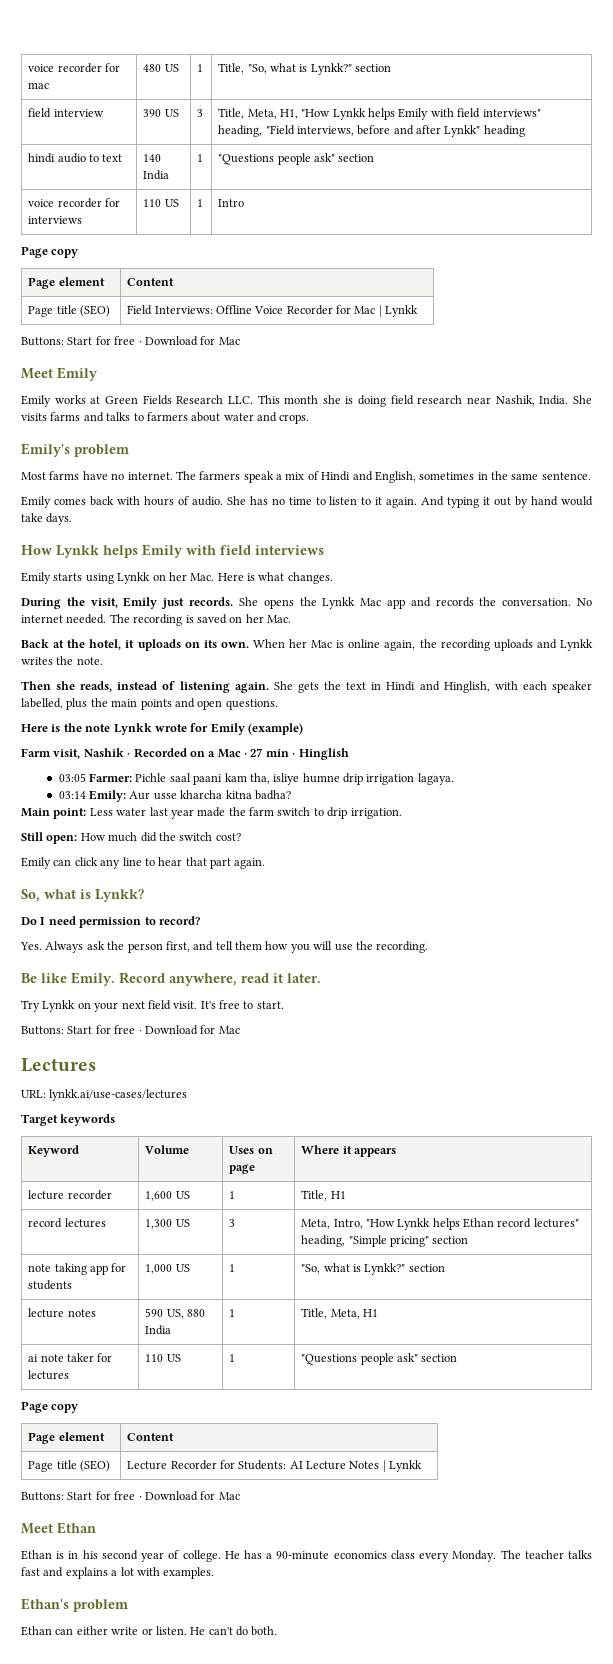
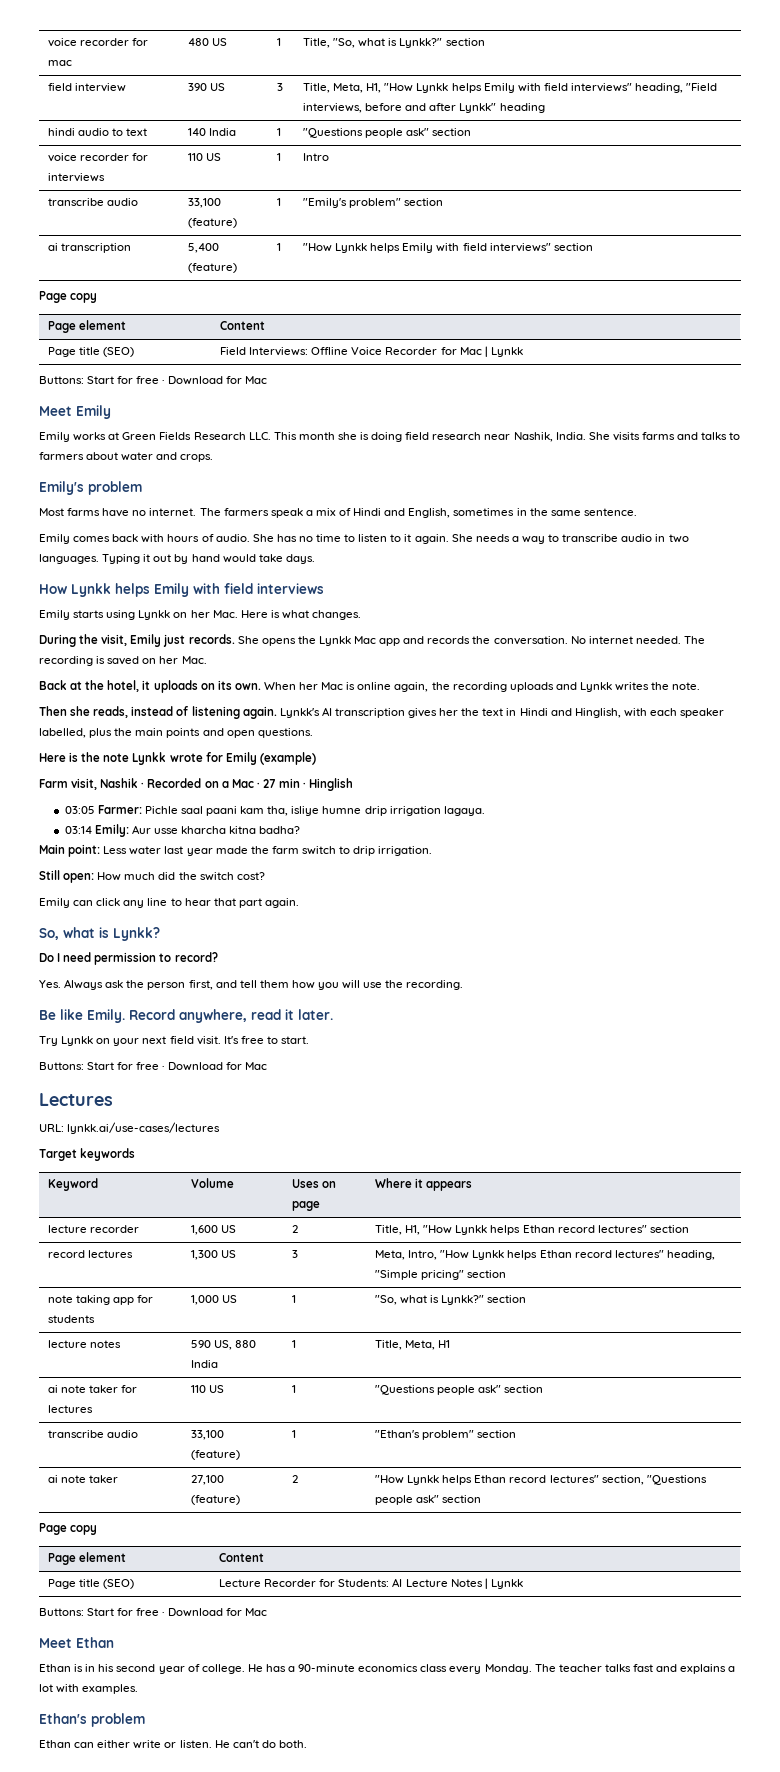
(245, 203) none -> [48,198,139,206] [188,198,222,208] [188,218,238,228] [277,198,282,206] [303,198,444,208] [48,243,132,253] [188,243,220,253] [188,263,238,273] [277,243,282,251] [303,243,593,253] // transcribe audio | 33,100 (feature) | 1 | "Emily's problem" section // ai transcription | 5,400 (feature) | 1 | "How Lynkk helps Emily with field interviews" section
[421,496,480,508] And typing -> [451,534,689,544] [39,554,141,564] She needs a way to transcribe audio in two languages. Typing
[273,681,319,693] She gets -> [279,707,459,718] Lynkk's AI transcription gives her
[229,1191,236,1199] [301,1190,346,1201] 1 | Title, H1 -> [292,1225,299,1233] [375,1225,689,1235] 2 | Title, H1, "How Lynkk helps Ethan record lectures" section
(458, 1358) none -> [48,1430,139,1438] [191,1430,225,1440] [191,1450,241,1460] [292,1430,297,1438] [375,1430,517,1440] [48,1475,119,1483] [191,1475,225,1485] [191,1495,241,1505] [292,1475,299,1483] [375,1475,707,1485] [375,1495,482,1505] // transcribe audio | 33,100 (feature) | 1 | "Ethan's problem" section // ai note taker | 27,100 (feature) | 2 | "How Lynkk helps Ethan record lectures" section, "Questions people ask" section

